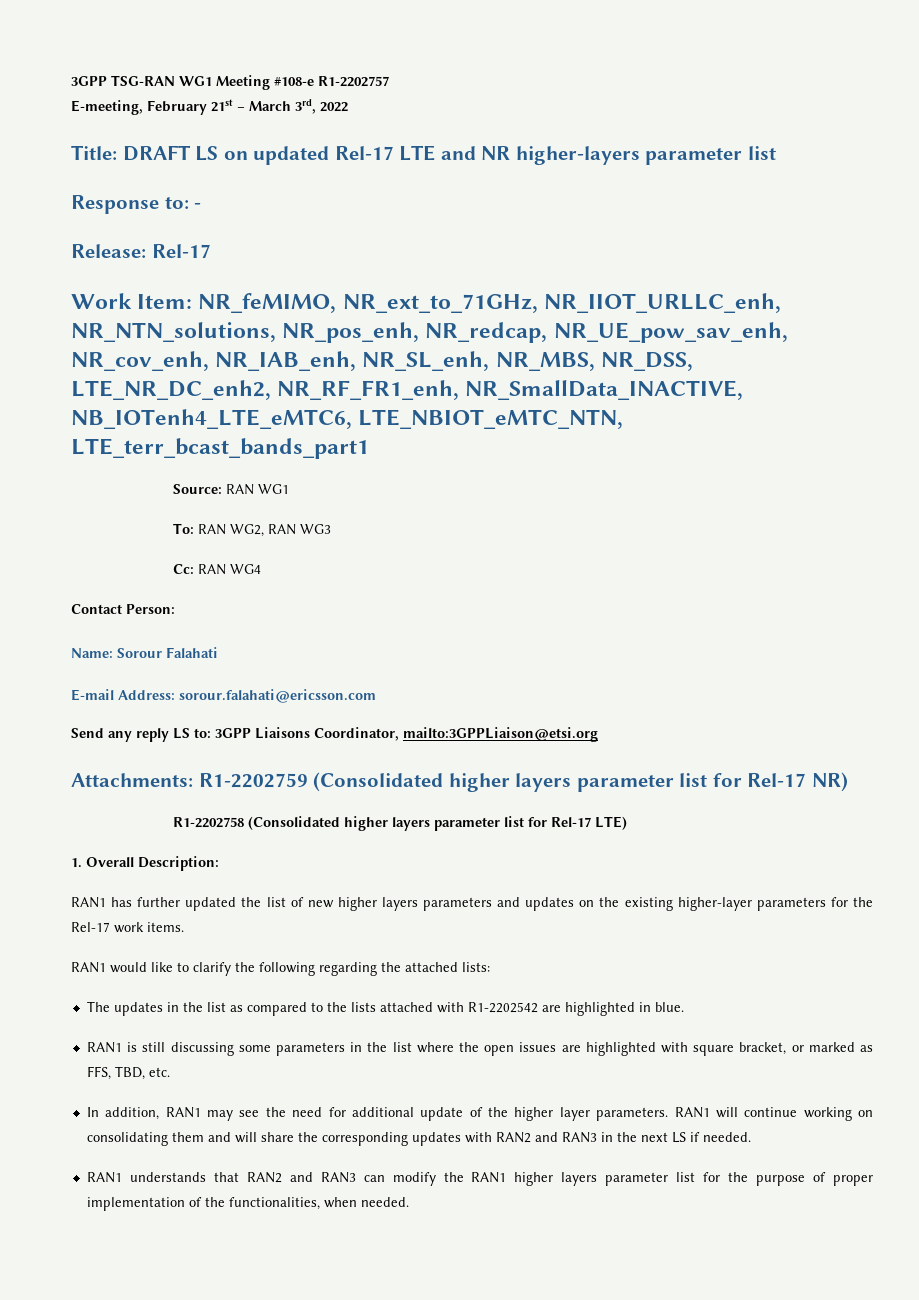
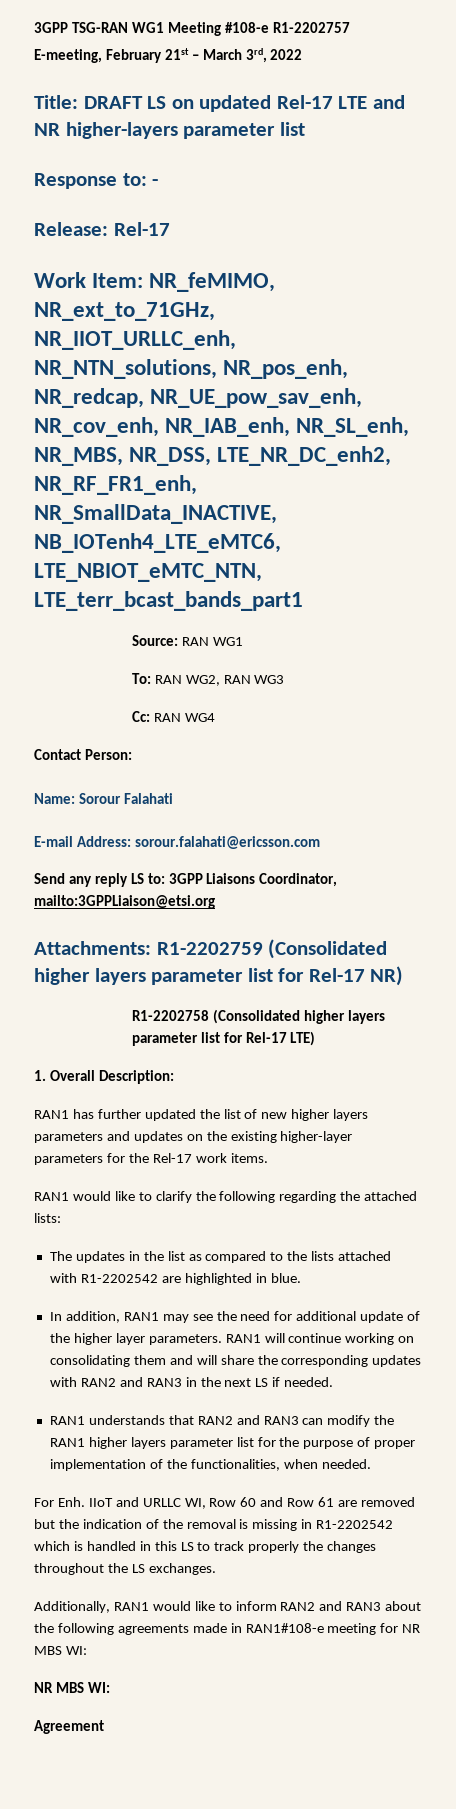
[86,1042,873,1056] [86,1066,170,1080] // RAN1 is still discussing some parameters in the list where the open issues are highlighted with square bracket, or marked as FFS, TBD, etc. -> (301, 1278) none
(409, 1202) none -> [34,1497,415,1509] [34,1519,394,1531] [34,1541,377,1553] [34,1563,216,1575] [34,1601,422,1613] [34,1623,421,1635] [34,1646,87,1655] [34,1682,110,1693] [34,1720,104,1734] // For Enh. IIoT and URLLC WI, Row 60 and Row 61 are removed but the indication of the removal is missing in R1-2202542 which is handled in this LS to track properly the changes throughout the LS exchanges. // Additionally, RAN1 would like to inform RAN2 and RAN3 about the following agreements made in RAN1#108-e meeting for NR MBS WI: // NR MBS WI: // Agreement

